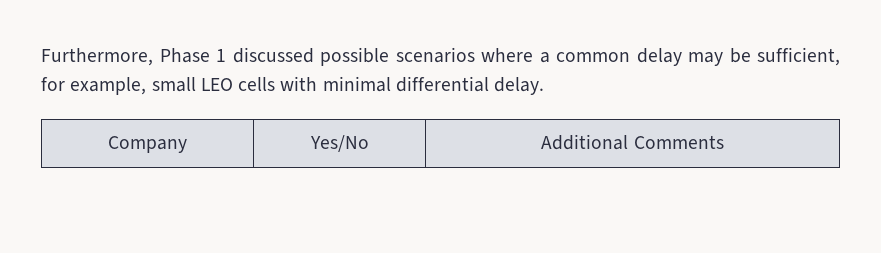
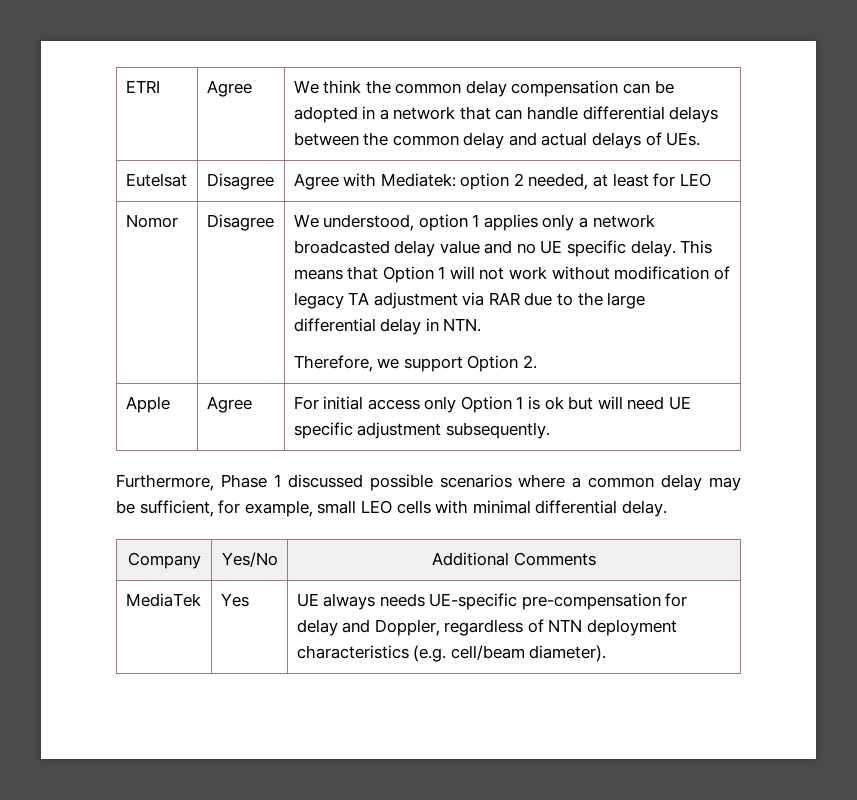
(41, 57) none -> [125,80,160,93] [206,80,252,97] [293,80,674,97] [293,106,719,123] [293,132,701,149] [125,173,187,187] [206,173,274,190] [293,173,711,190] [125,214,178,228] [206,214,274,231] [293,214,655,231] [293,240,713,257] [293,266,730,283] [293,292,646,309] [293,318,482,335] [293,355,537,372] [125,396,170,413] [206,396,252,413] [293,396,691,413] [293,422,550,439] ETRI | Agree | We think the common delay compensation can be adopted in a network that can handle differential delays between the common delay and actual delays of UEs. // Eutelsat | Disagree | Agree with Mediatek: option 2 needed, at least for LEO // Nomor | Disagree | We understood, option 1 applies only a network broadcasted delay value and no UE specific delay. This means that Option 1 will not work without modification of legacy TA adjustment via RAR due to the large differential delay in NTN. // Therefore, we support Option 2. // Apple | Agree | For initial access only Option 1 is ok but will need UE specific adjustment subsequently. //
(724, 142) none -> [125,593,201,607] [220,593,249,607] [296,593,688,610] [296,619,678,636] [296,645,607,662] // MediaTek | Yes | UE always needs UE-specific pre-compensation for delay and Doppler, regardless of NTN deployment characteristics (e.g. cell/beam diameter).

